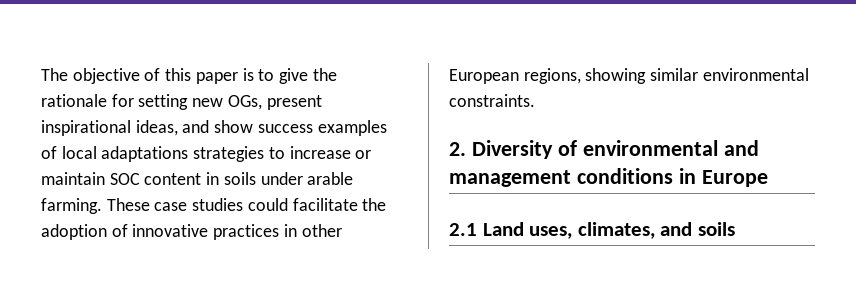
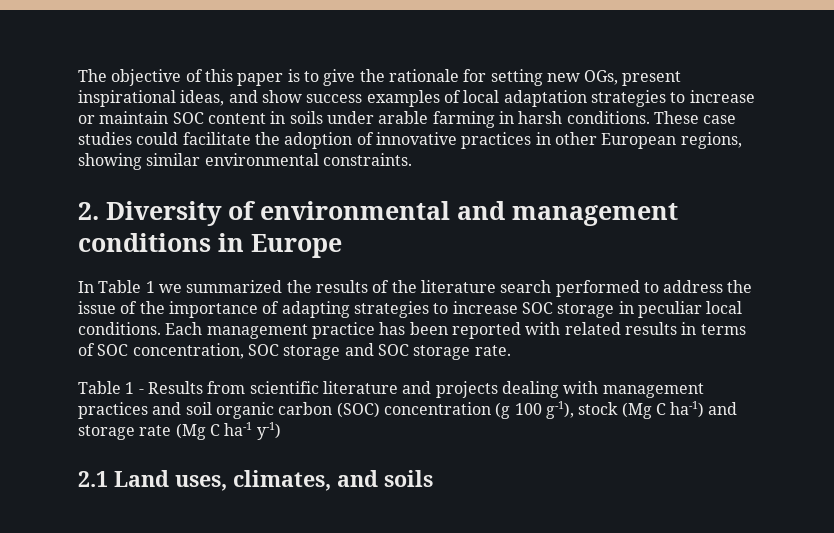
[101,146,189,162] adaptations -> [503,90,587,107] adaptation
[41,198,102,214] farming. -> [432,111,650,128] farming in harsh conditions.
(768, 178) none -> [78,280,753,297] [78,301,743,318] [78,322,746,339] [78,343,511,360] [78,381,704,398] [78,401,738,419] [78,422,281,440] // In Table 1 we summarized the results of the literature search performed to address the issue of the importance of adapting strategies to increase SOC storage in peculiar local conditions. Each management practice has been reported with related results in terms of SOC concentration, SOC storage and SOC storage rate. // Table 1 - Results from scientific literature and projects dealing with management practices and soil organic carbon (SOC) concentration (g 100 g-1), stock (Mg C ha-1) and storage rate (Mg C ha-1 y-1)

